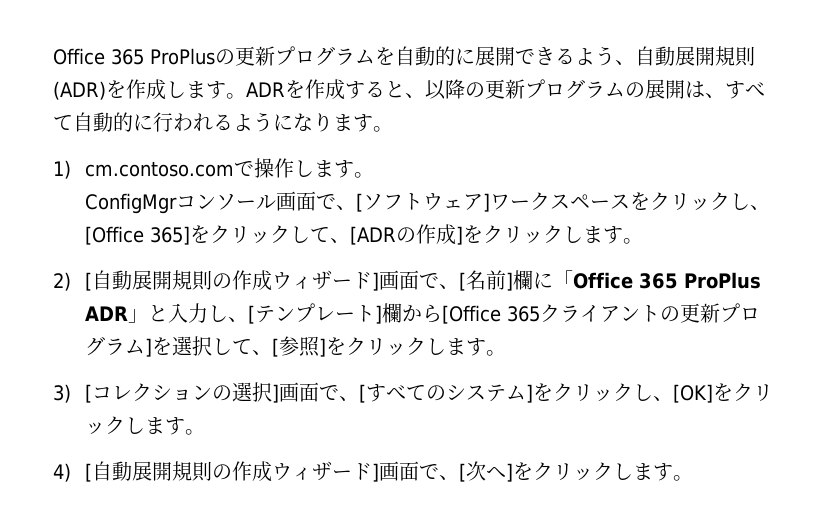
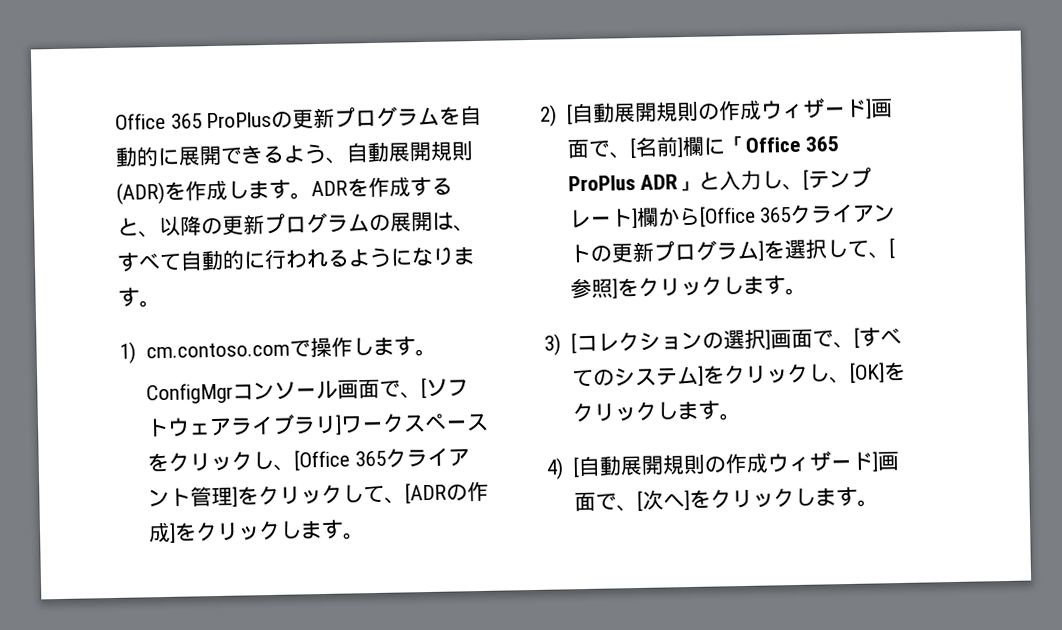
(483, 202) none -> [230,414,338,436] ライブラリ
[149,226,190,245] 365] -> [355,447,471,468] [148,486,239,508] 365クライアント管理]

